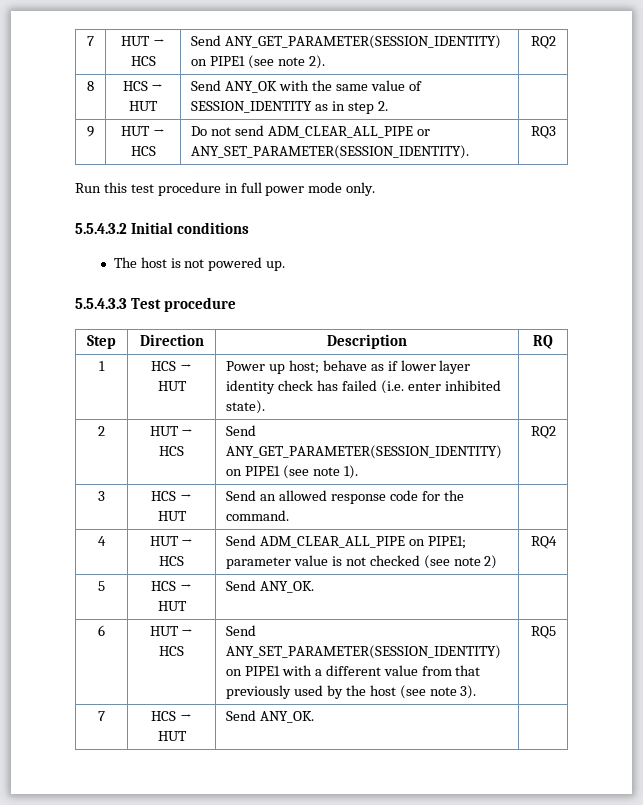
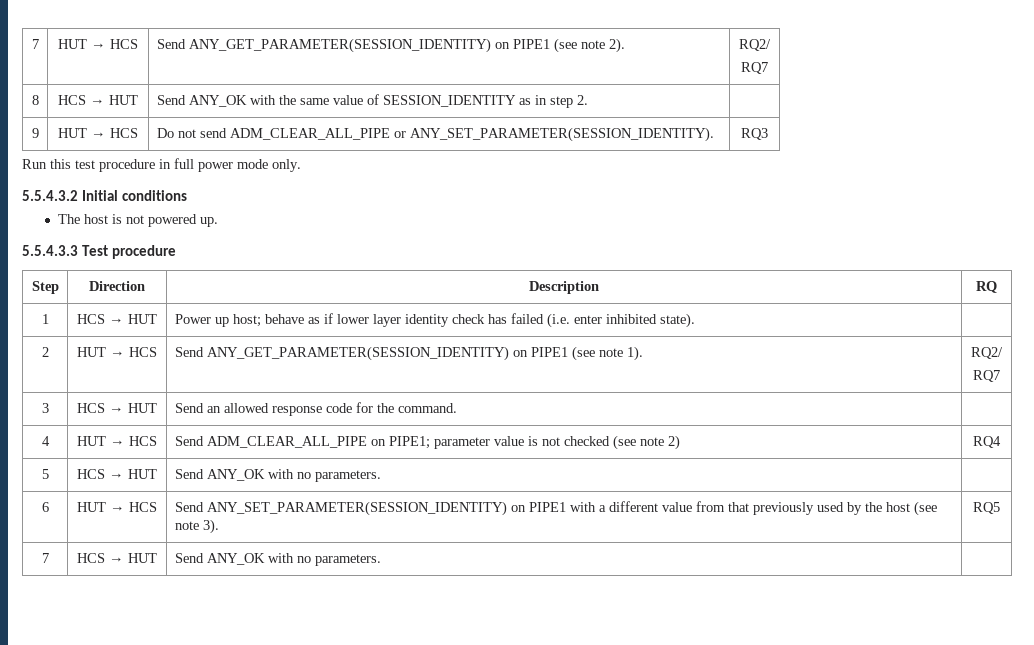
[530,36,556,49] RQ2 -> [739,39,771,51] [741,62,768,74] RQ2/ // RQ7
[530,426,556,439] RQ2 -> [971,347,1003,359] [973,370,1000,382] RQ2/ // RQ7
[259,581,314,593] ANY_OK. -> [206,469,381,482] ANY_OK with no parameters.
[259,711,314,723] ANY_OK. -> [206,553,381,566] ANY_OK with no parameters.

